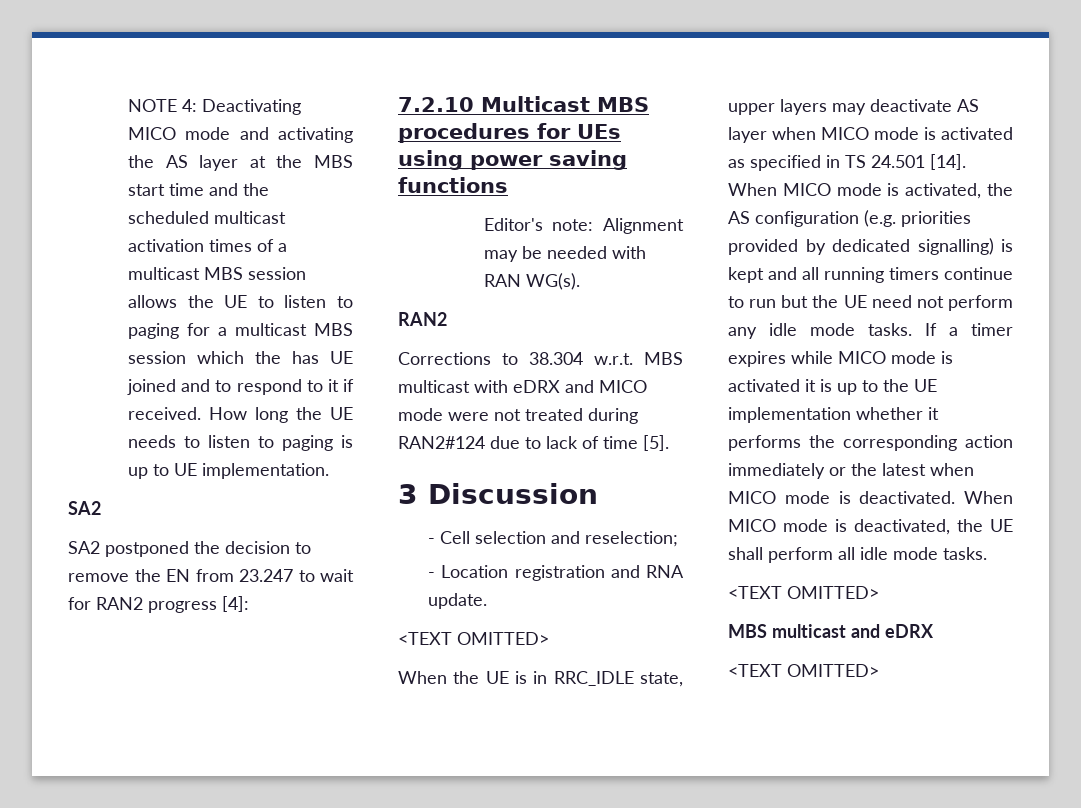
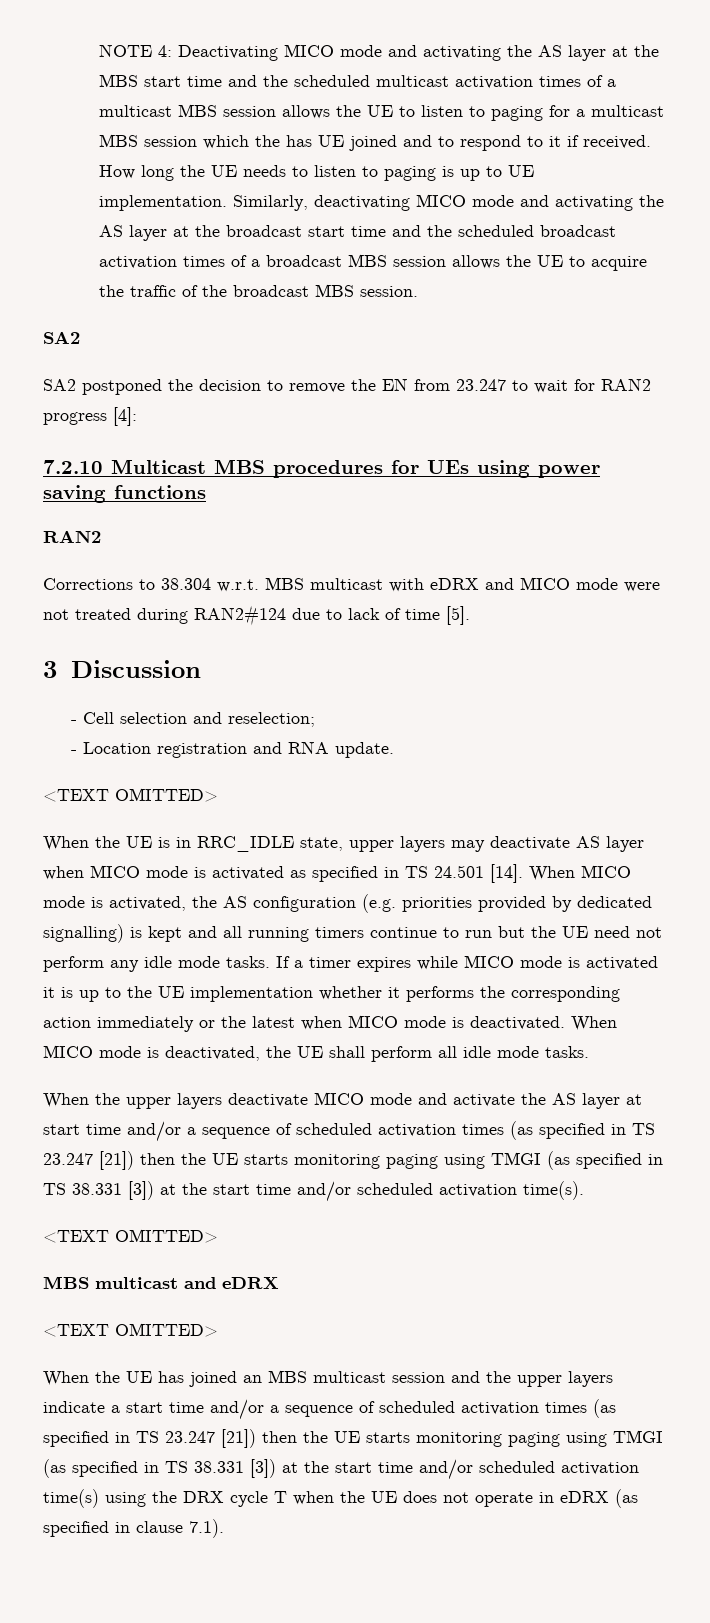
(330, 471) none -> [232,194,664,211] [98,225,616,241] [98,254,647,271] [98,284,418,297] Similarly, deactivating MICO mode and activating the AS layer at the broadcast start time and the scheduled broadcast activation times of a broadcast MBS session allows the UE to acquire the traffic of the broadcast MBS session.
[483,218,684,234] [483,246,646,262] [483,273,580,290] // Editor's note: Alignment may be needed with RAN WG(s). -> (206, 492) none
(987, 553) none -> [43,1092,642,1109] [43,1121,655,1142] [43,1151,663,1170] [43,1181,584,1202] // When the upper layers deactivate MICO mode and activate the AS layer at start time and/or a sequence of scheduled activation times (as specified in TS 23.247 [21]) then the UE starts monitoring paging using TMGI (as specified in TS 38.331 [3]) at the start time and/or scheduled activation time(s).
(879, 670) none -> [43,1370,613,1387] [43,1399,616,1420] [43,1429,663,1448] [43,1459,639,1480] [43,1489,638,1508] [43,1519,224,1538] // When the UE has joined an MBS multicast session and the upper layers indicate a start time and/or a sequence of scheduled activation times (as specified in TS 23.247 [21]) then the UE starts monitoring paging using TMGI (as specified in TS 38.331 [3]) at the start time and/or scheduled activation time(s) using the DRX cycle T when the UE does not operate in eDRX (as specified in clause 7.1).

